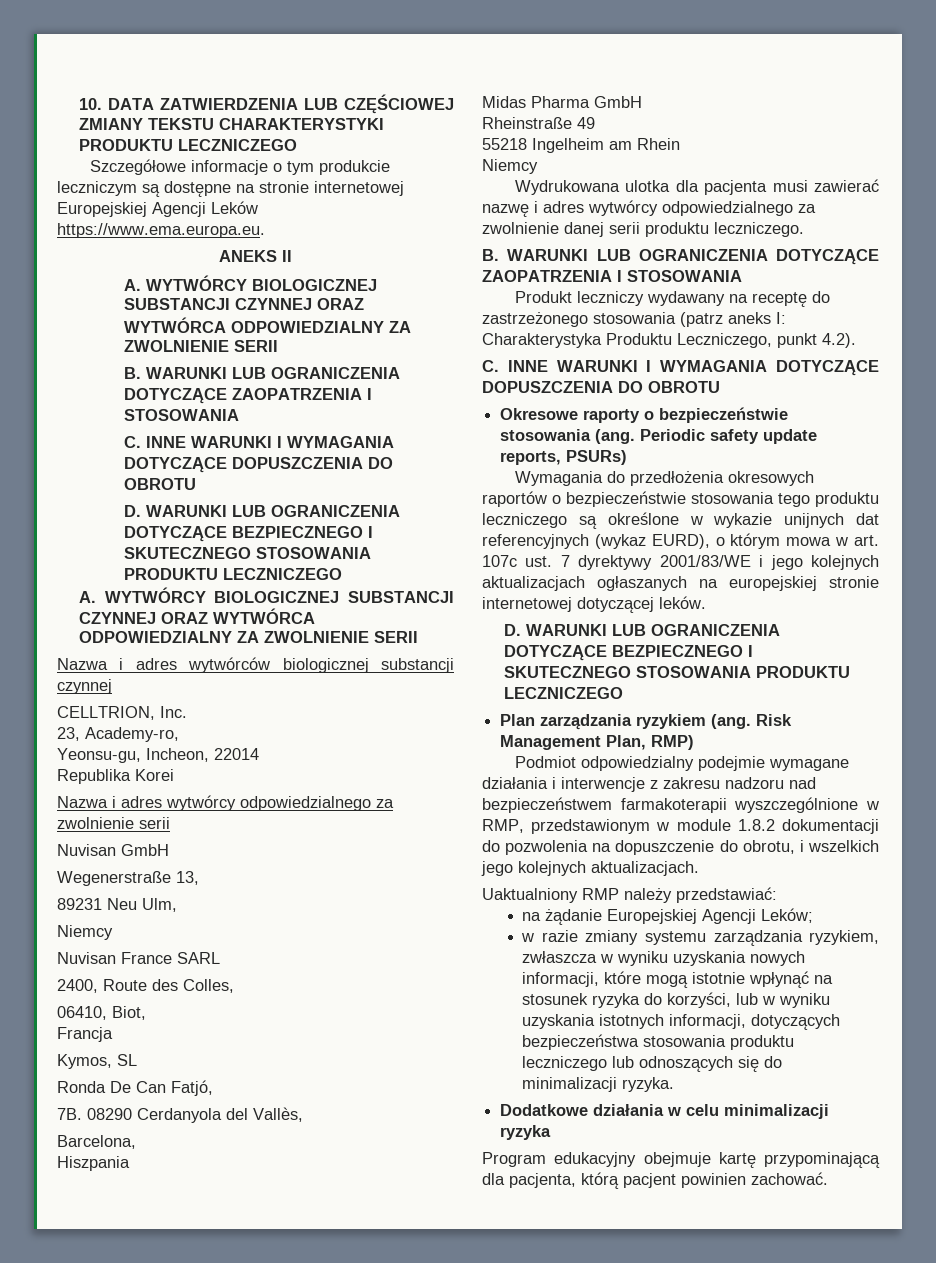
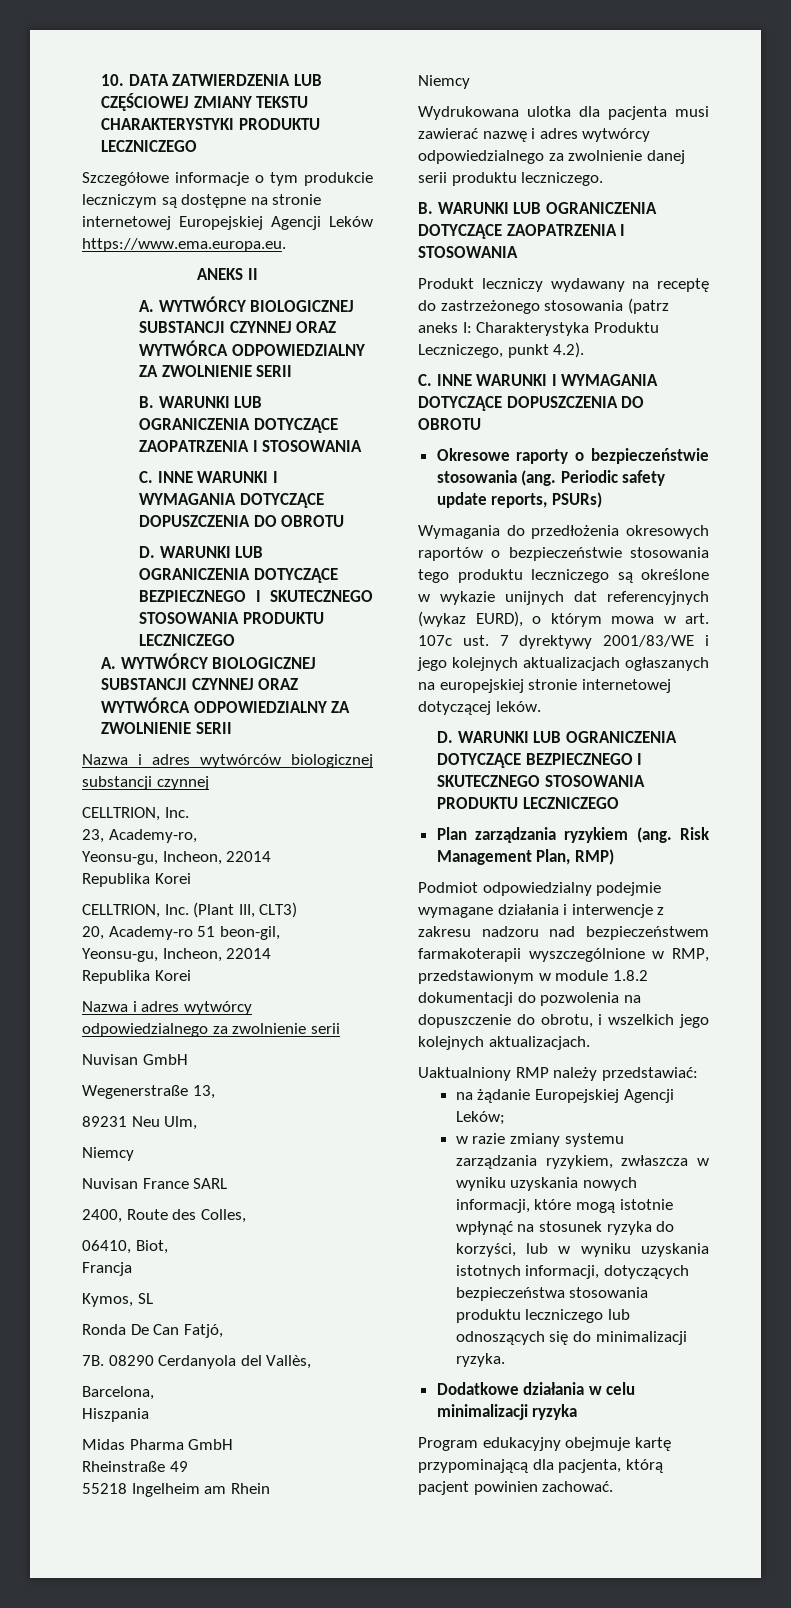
(174, 775) none -> [82,902,298,918] [82,926,280,940] [82,948,272,962] [82,970,191,984] // CELLTRION, Inc. (Plant III, CLT3) // 20, Academy-ro 51 beon-gil, // Yeonsu-gu, Incheon, 22014 // Republika Korei

